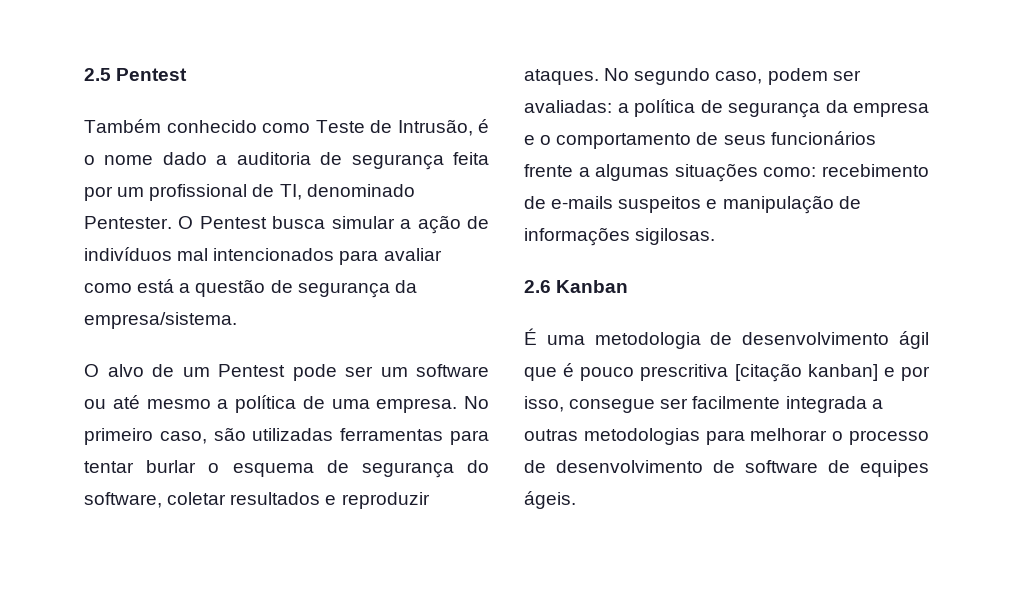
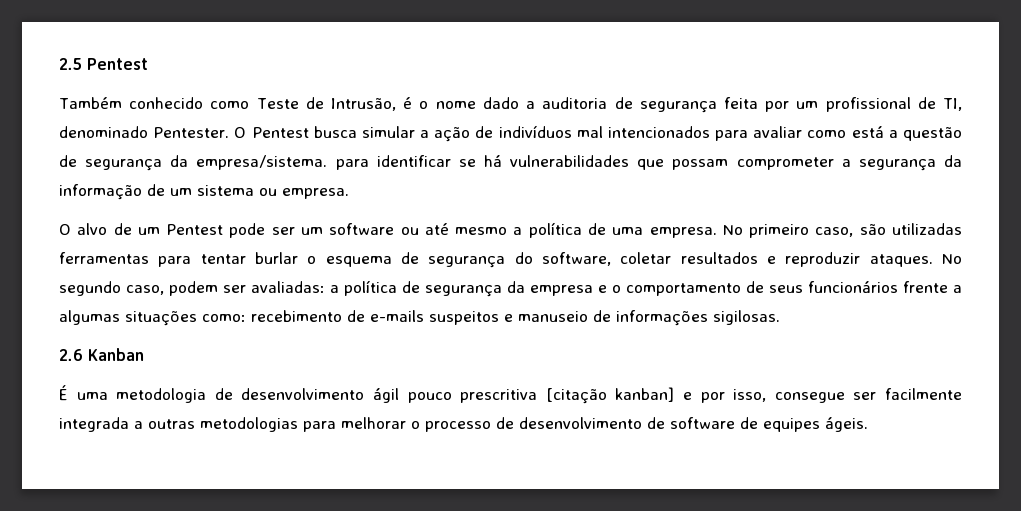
(237, 320) none -> [335,155,962,171] [59,184,349,200] para identificar se há vulnerabilidades que possam comprometer a segurança da informação de um sistema ou empresa.
[722,195,834,214] manipulação -> [518,311,588,322] manuseio
[524,363,575,381] que é -> (399, 395) none

